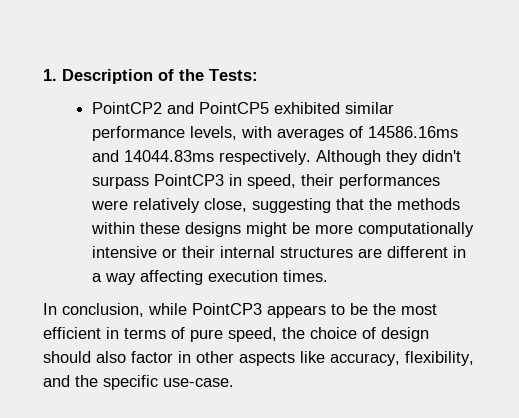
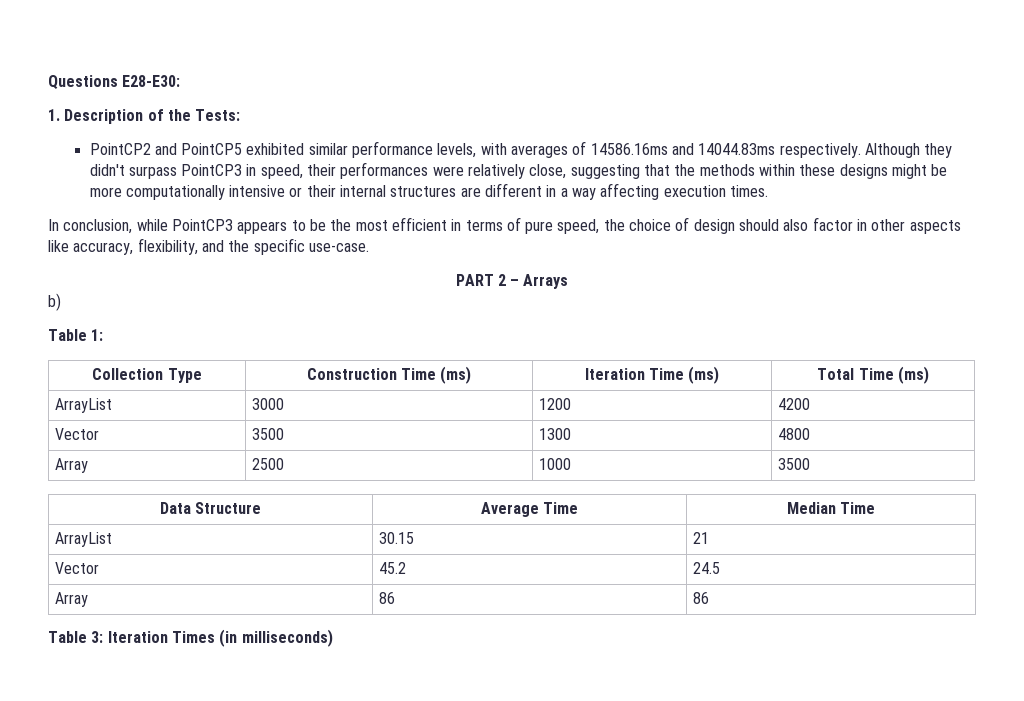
(43, 75) none -> [48,75,181,89] Questions E28-E30: //
(234, 382) none -> [455,274,569,289] [48,293,61,311] [48,329,104,341] [92,368,202,383] [306,366,472,384] [584,366,720,384] [817,366,929,384] [54,398,112,413] [251,398,284,410] [538,398,571,410] [777,398,810,410] [54,428,99,440] [251,428,284,440] [538,428,571,440] [777,428,810,440] [54,458,88,473] [251,458,284,470] [538,458,571,470] [777,458,810,470] [159,502,262,514] [480,502,579,517] [786,502,876,514] [54,532,112,547] [378,532,414,544] [692,532,709,544] [54,562,99,574] [378,562,406,574] [692,562,720,574] [54,592,88,607] [378,592,395,604] [692,592,709,604] [48,629,333,647] // PART 2 – Arrays // b) // Table 1: // Collection Type | Construction Time (ms) | Iteration Time (ms) | Total Time (ms) // ArrayList | 3000 | 1200 | 4200 // Vector | 3500 | 1300 | 4800 // Array | 2500 | 1000 | 3500 // Data Structure | Average Time | Median Time // ArrayList | 30.15 | 21 // Vector | 45.2 | 24.5 // Array | 86 | 86 // Table 3: Iteration Times (in milliseconds)

